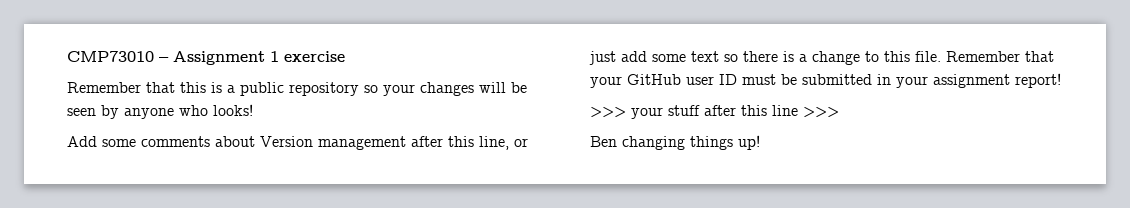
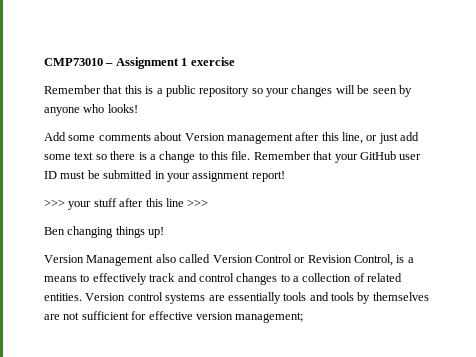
(760, 142) none -> [44,254,414,266] [44,273,403,285] [44,292,429,304] [44,311,304,323] // Version Management also called Version Control or Revision Control, is a means to effectively track and control changes to a collection of related entities. Version control systems are essentially tools and tools by themselves are not sufficient for effective version management;

